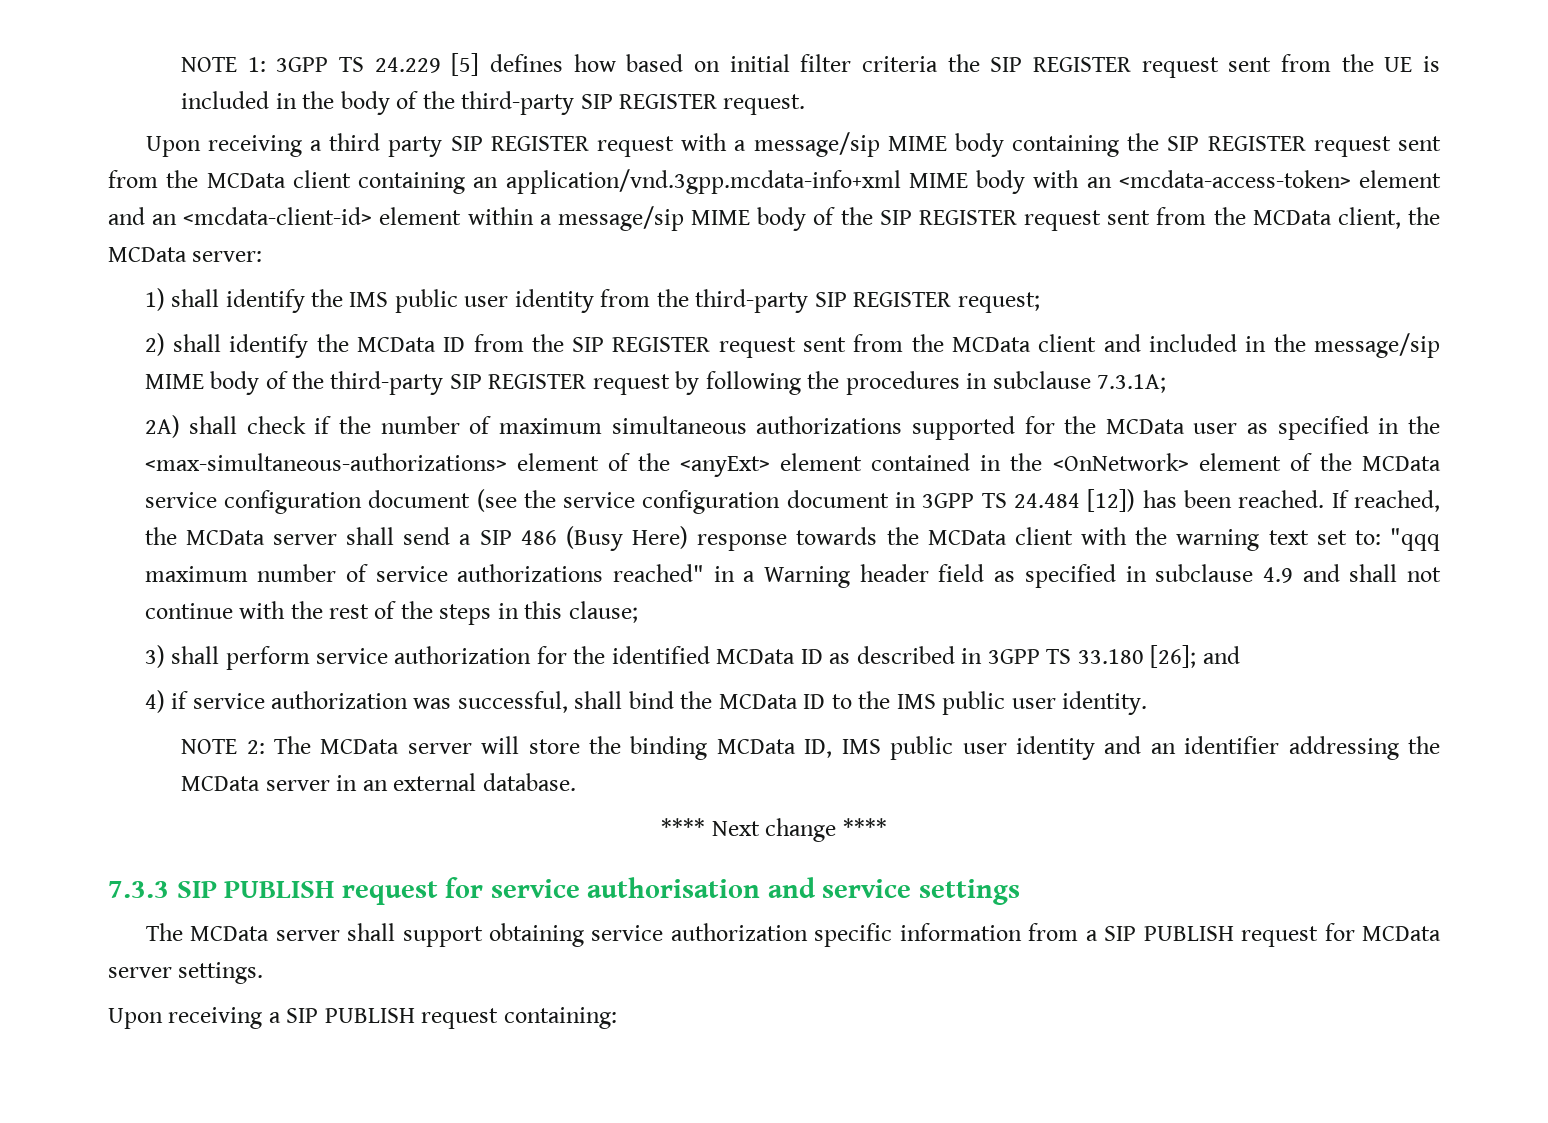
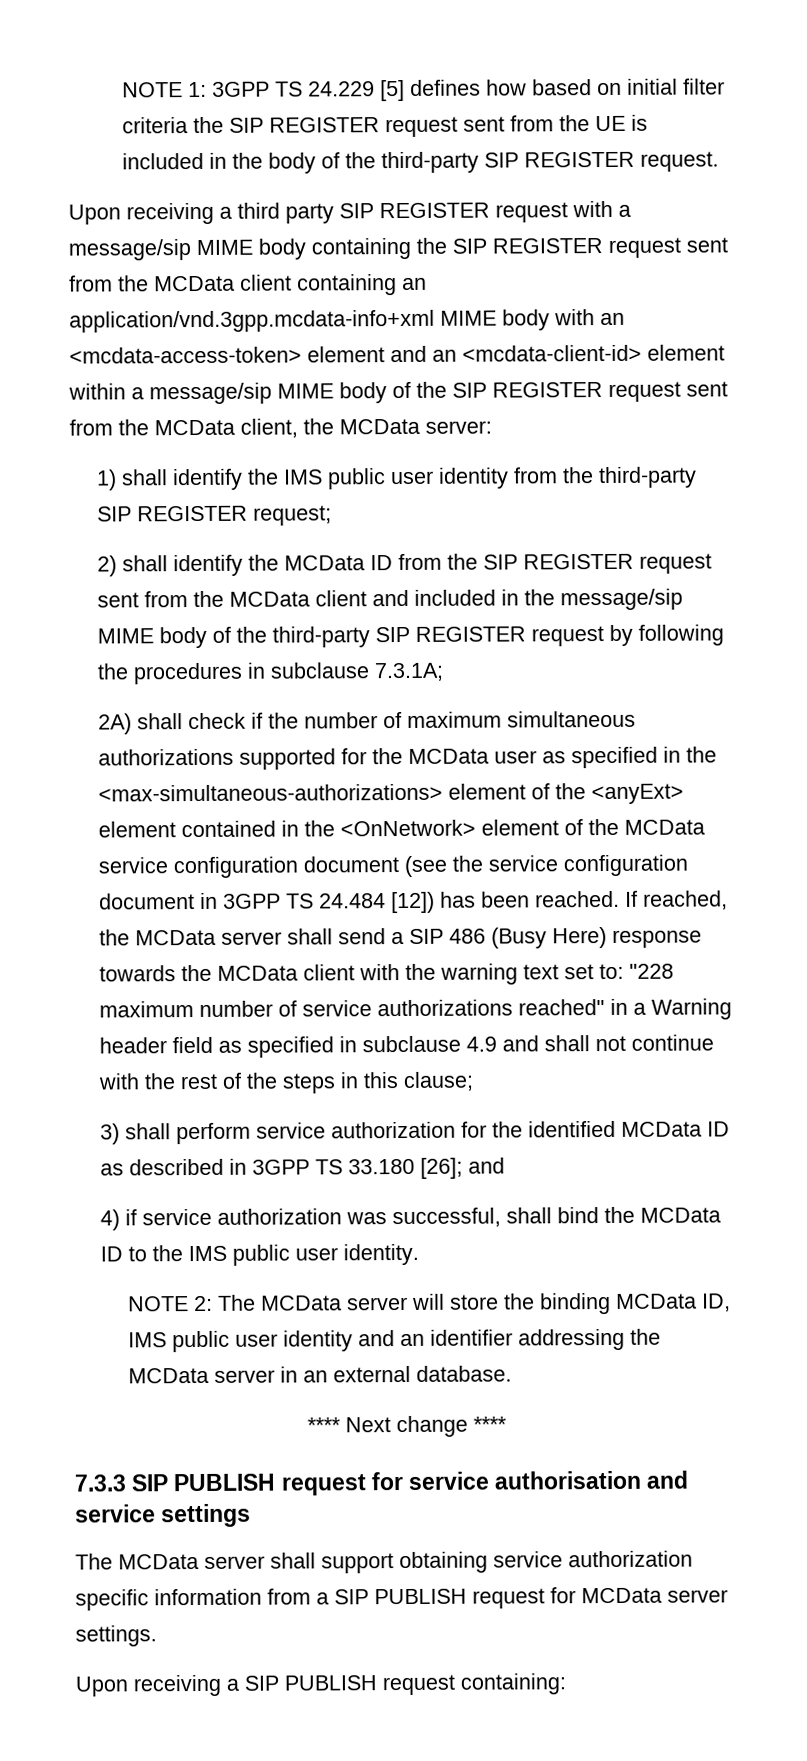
[1389,528,1440,551] "qqq -> [629,963,675,979] "228

